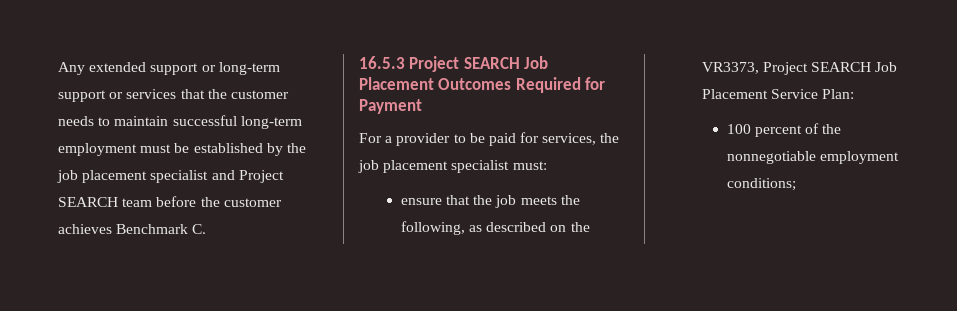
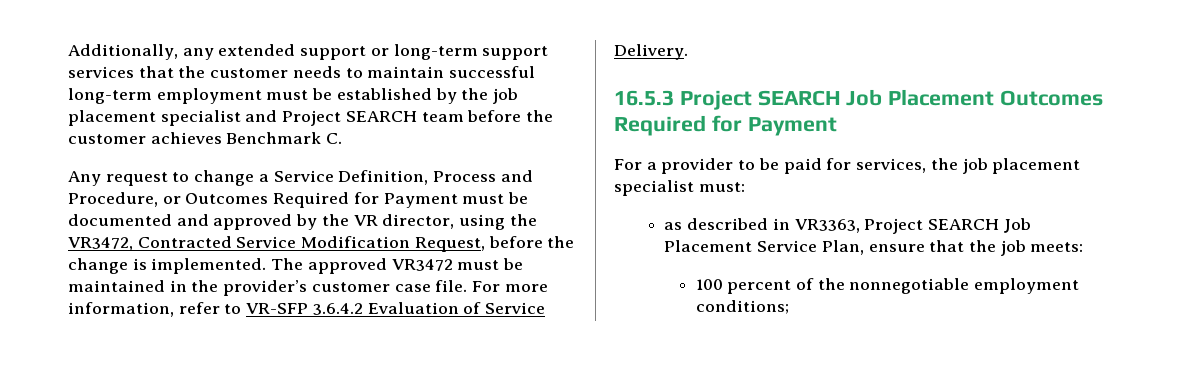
[58,62,85,75] Any -> [68,44,214,60] Additionally, any
[109,92,124,99] or -> (549, 53) none
(207, 229) none -> [68,170,533,186] [68,192,529,208] [68,214,537,230] [68,236,575,252] [68,258,524,274] [68,280,548,296] [68,302,546,317] [614,44,688,60] // Any request to change a Service Definition, Process and Procedure, or Outcomes Required for Payment must be documented and approved by the VR director, using the VR3472, Contracted Service Modification Request, before the change is implemented. The approved VR3472 must be maintained in the provider’s customer case file. For more information, refer to VR-SFP 3.6.4.2 Evaluation of Service Delivery.
[400,195,580,208] [400,221,590,235] [701,62,759,74] ensure that the job meets the following, as described on the VR3373, -> [664,218,860,233] as described in VR3363,
[822,89,855,99] Plan: -> [821,240,1084,256] Plan, ensure that the job meets:

